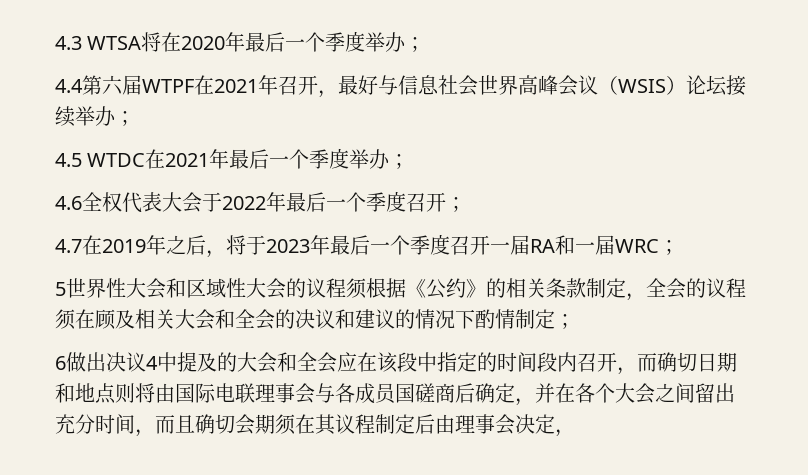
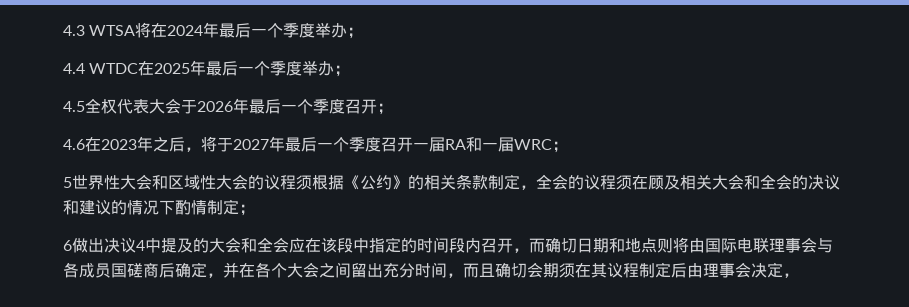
[181,36,226,50] 2020 -> [167,25,204,36] 2024
[82,75,746,98] [55,106,135,127] [55,148,410,169] [55,196,82,210] 第六届WTPF在2021年召开，最好与信息社会世界高峰会议（WSIS）论坛接续举办； // 4.5 WTDC在2021年最后一个季度举办； // 4.6 -> [89,60,351,77] [63,101,85,112] WTDC在2025年最后一个季度举办； // 4.5
[222,196,266,210] 2022 -> [197,101,233,112] 2026
[55,235,146,255] 4.7在2019 -> [63,137,137,152] 4.6在2023
[266,239,310,253] 2023 -> [233,139,269,150] 2027

